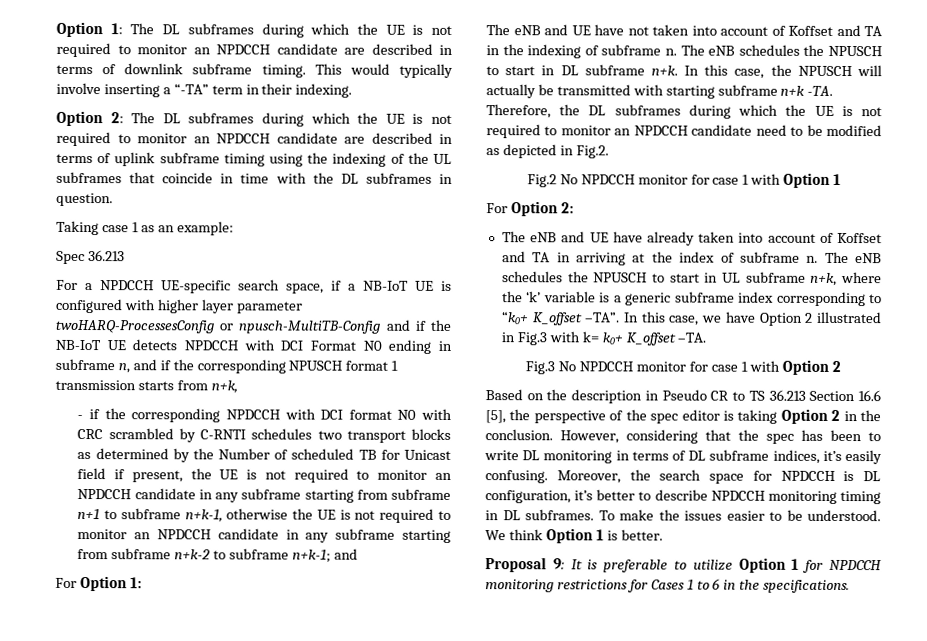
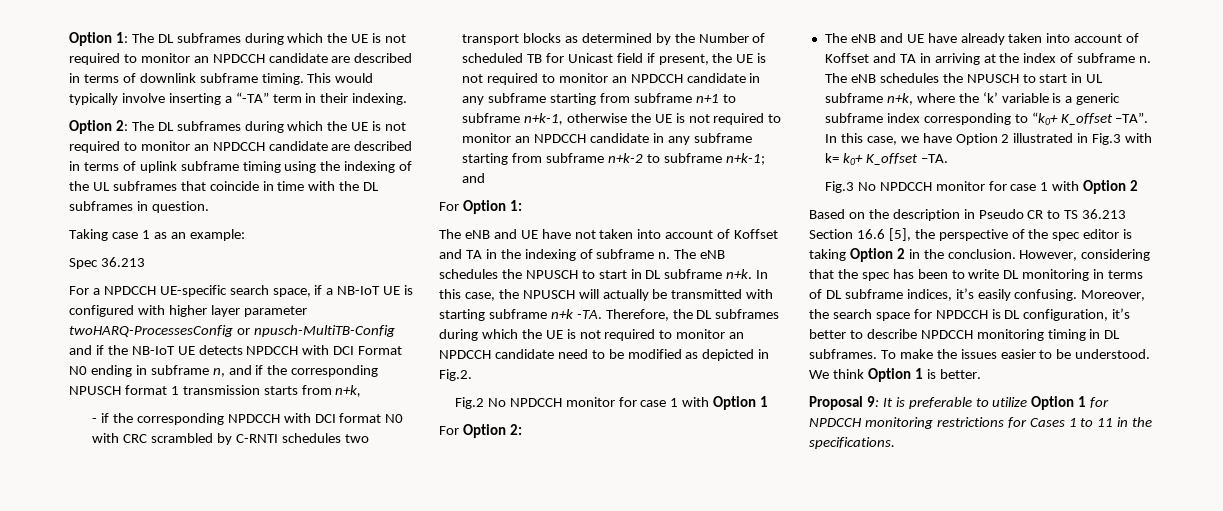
[712,578,721,590] 6 -> [1097,418,1114,427] 11

